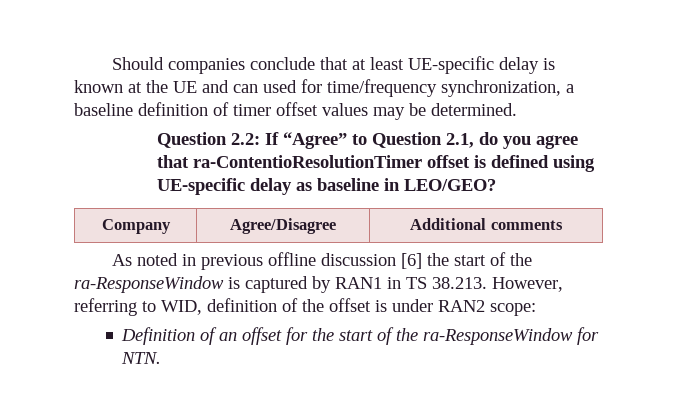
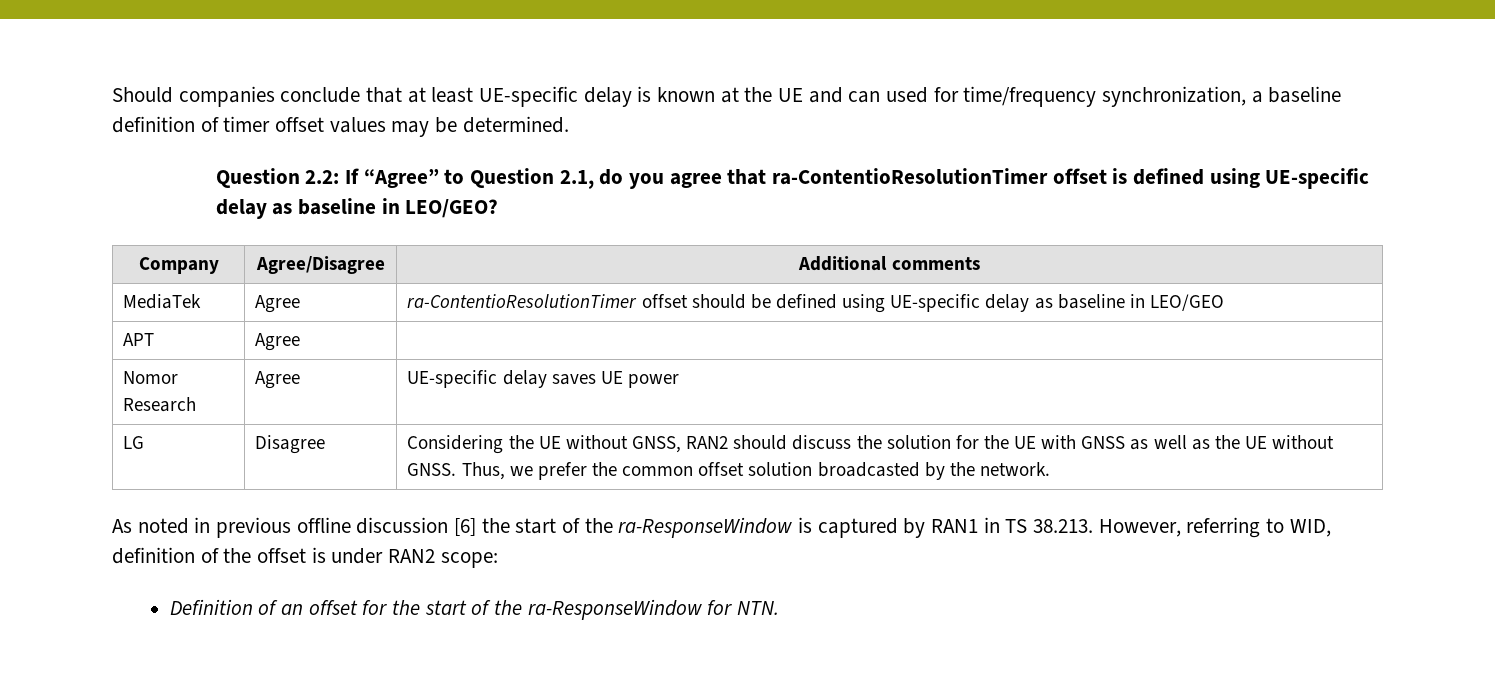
(563, 225) none -> [123,294,202,309] [255,295,301,313] [407,294,1224,313] [123,333,155,346] [255,333,301,351] [123,371,179,384] [123,397,197,412] [255,371,301,389] [407,370,679,388] [123,436,145,449] [255,435,326,454] [407,435,1335,454] [407,462,1050,480] // MediaTek | Agree | ra-ContentioResolutionTimer offset should be defined using UE-specific delay as baseline in LEO/GEO // APT | Agree | // Nomor Research | Agree | UE-specific delay saves UE power // LG | Disagree | Considering the UE without GNSS, RAN2 should discuss the solution for the UE with GNSS as well as the UE without GNSS. Thus, we prefer the common offset solution broadcasted by the network.

